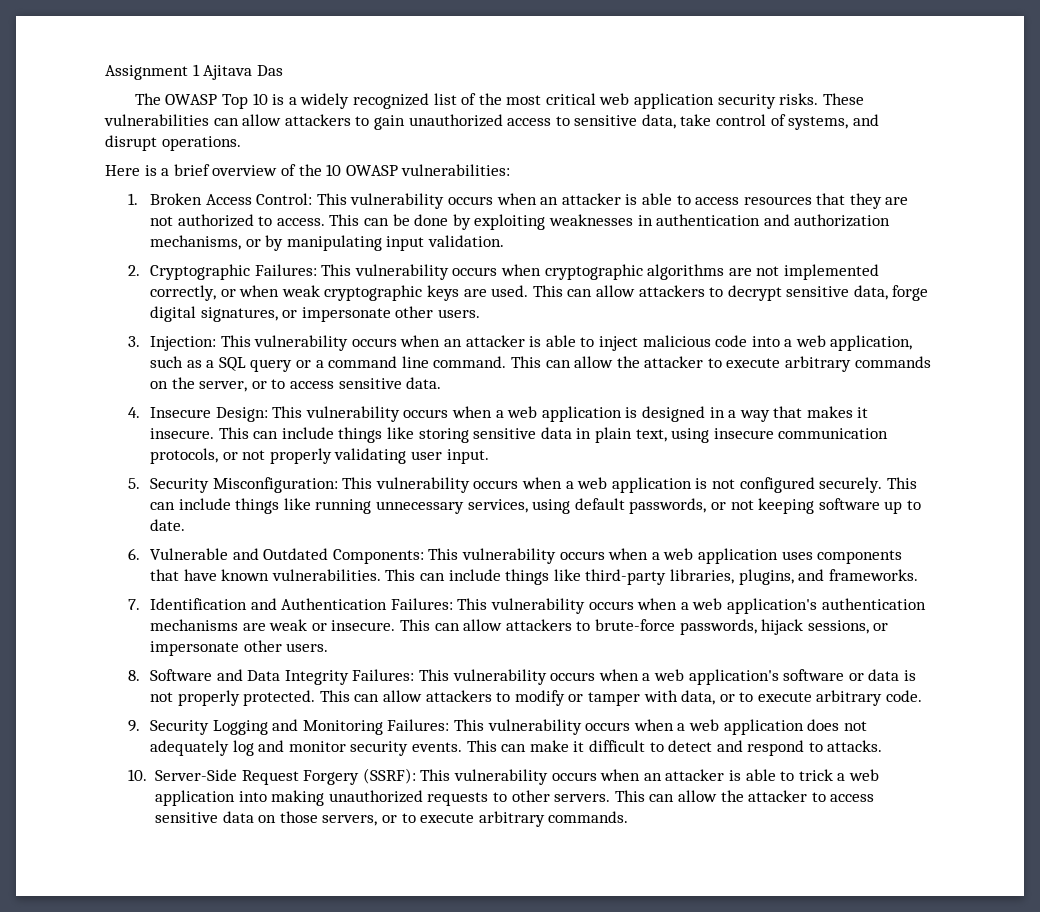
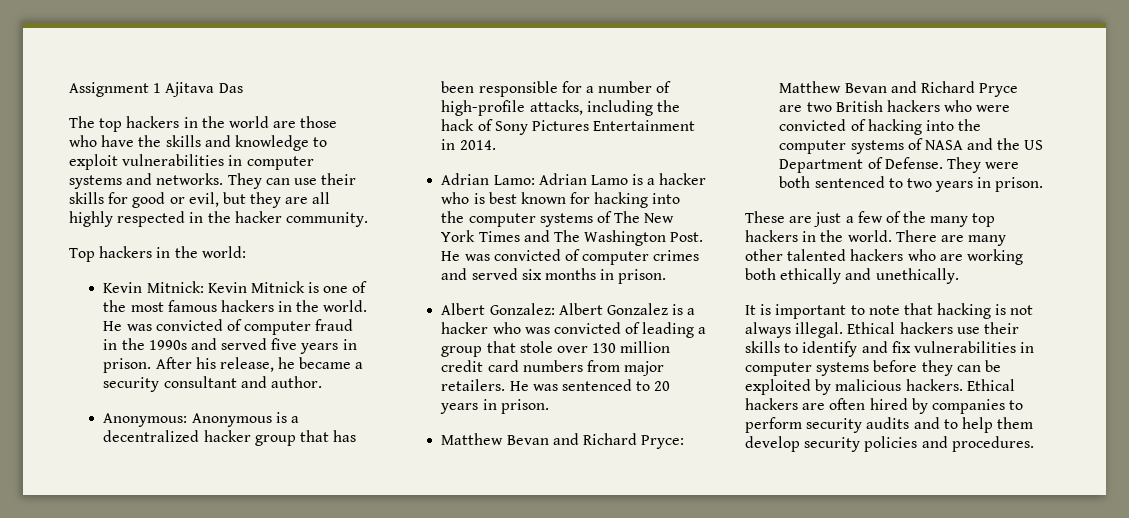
[165,93,864,109] [104,114,879,130] [105,135,241,151] [105,164,511,176] [127,193,909,209] [150,214,891,230] [150,235,504,251] [127,264,879,280] [150,285,929,301] [150,306,480,322] [127,335,913,351] [150,356,931,372] [150,377,442,392] [127,406,869,422] [150,427,889,443] [150,448,489,464] [127,477,917,493] [150,498,921,514] [150,519,186,531] [127,548,903,564] [150,569,918,585] [127,598,926,614] [150,619,889,635] [150,640,329,656] [127,669,916,685] [150,690,923,706] [127,719,867,735] [150,740,883,756] [127,768,879,785] [155,790,875,806] [155,811,629,827] OWASP Top 10 is a widely recognized list of the most critical web application security risks. These vulnerabilities can allow attackers to gain unauthorized access to sensitive data, take control of systems, and disrupt operations. // Here is a brief overview of the 10 OWASP vulnerabilities: // 1. Broken Access Control: This vulnerability occurs when an attacker is able to access resources that they are not authorized to access. This can be done by exploiting weaknesses in authentication and authorization mechanisms, or by manipulating input validation. // 2. Cryptographic Failures: This vulnerability occurs when cryptographic algorithms are not implemented correctly, or when weak cryptographic keys are used. This can allow attackers to decrypt sensitive data, forge digital signatures, or impersonate other users. // 3. Injection: This vulnerability occurs when an attacker is able to inject malicious code into a web application, such as a SQL query or a command line command. This can allow the attacker to execute arbitrary commands on the server, or to access sensitive data. // 4. Insecure Design: This vulnerability occurs when a web application is designed in a way that makes it insecure. This can include things like storing sensitive data in plain text, using insecure communication protocols, or not properly validating user input. // 5. Security Misconfiguration: This vulnerability occurs when a web application is not configured securely. This can include things like running unnecessary services, using default passwords, or not keeping software up to date. // 6. Vulnerable and Outdated Components: This vulnerability occurs when a web application uses components that have known vulnerabilities. This can include things like third-party libraries, plugins, and frameworks. // 7. Identification and Authentication Failures: This vulnerability occurs when a web application's authentication mechanisms are weak or insecure. This can allow attackers to brute-force passwords, hijack sessions, or impersonate other users. // 8. Software and Data Integrity Failures: This vulnerability occurs when a web application's software or data is not properly protected. This can allow attackers to modify or tamper with data, or to execute arbitrary code. // 9. Security Logging and Monitoring Failures: This vulnerability occurs when a web application does not adequately log and monitor security events. This can make it difficult to detect and respond to attacks. // 10. Server-Side Request Forgery (SSRF): This vulnerability occurs when an attacker is able to trick a web application into making unauthorized requests to other servers. This can allow the attacker to access sensitive data on those servers, or to execute arbitrary commands. -> [99,116,338,132] [69,135,328,151] [69,154,314,170] [69,173,357,189] [69,192,331,208] [69,211,368,227] [69,246,246,262] [103,281,368,293] [103,300,368,312] [103,319,354,335] [103,338,357,354] [103,357,364,373] [103,376,322,392] [103,412,299,427] [103,430,357,446] [441,81,672,97] [441,100,680,116] [441,119,696,135] [441,139,496,150] [441,173,707,185] [441,192,681,208] [441,211,675,227] [441,230,704,246] [441,249,700,265] [441,268,667,284] [441,303,696,315] [441,322,707,338] [441,341,671,357] [441,360,665,376] [441,379,671,391] [440,399,549,414] [441,433,685,449] [779,81,1019,97] [779,100,1011,112] [779,119,982,135] [779,138,1044,154] [779,157,1020,173] [779,176,1044,192] [745,211,996,227] [745,230,1007,246] [745,249,1023,265] [745,268,959,284] [745,303,1034,319] [745,322,1019,338] [745,341,1035,357] [745,360,1001,376] [745,379,1015,395] [745,398,1024,414] [745,417,1034,433] [745,436,1034,452] top hackers in the world are those who have the skills and knowledge to exploit vulnerabilities in computer systems and networks. They can use their skills for good or evil, but they are all highly respected in the hacker community. // Top hackers in the world: // Kevin Mitnick: Kevin Mitnick is one of the most famous hackers in the world. He was convicted of computer fraud in the 1990s and served five years in prison. After his release, he became a security consultant and author. // Anonymous: Anonymous is a decentralized hacker group that has been responsible for a number of high-profile attacks, including the hack of Sony Pictures Entertainment in 2014. // Adrian Lamo: Adrian Lamo is a hacker who is best known for hacking into the computer systems of The New York Times and The Washington Post. He was convicted of computer crimes and served six months in prison. // Albert Gonzalez: Albert Gonzalez is a hacker who was convicted of leading a group that stole over 130 million credit card numbers from major retailers. He was sentenced to 20 years in prison. // Matthew Bevan and Richard Pryce: Matthew Bevan and Richard Pryce are two British hackers who were convicted of hacking into the computer systems of NASA and the US Department of Defense. They were both sentenced to two years in prison. // These are just a few of the many top hackers in the world. There are many other talented hackers who are working both ethically and unethically. // It is important to note that hacking is not always illegal. Ethical hackers use their skills to identify and fix vulnerabilities in computer systems before they can be exploited by malicious hackers. Ethical hackers are often hired by companies to perform security audits and to help them develop security policies and procedures.

